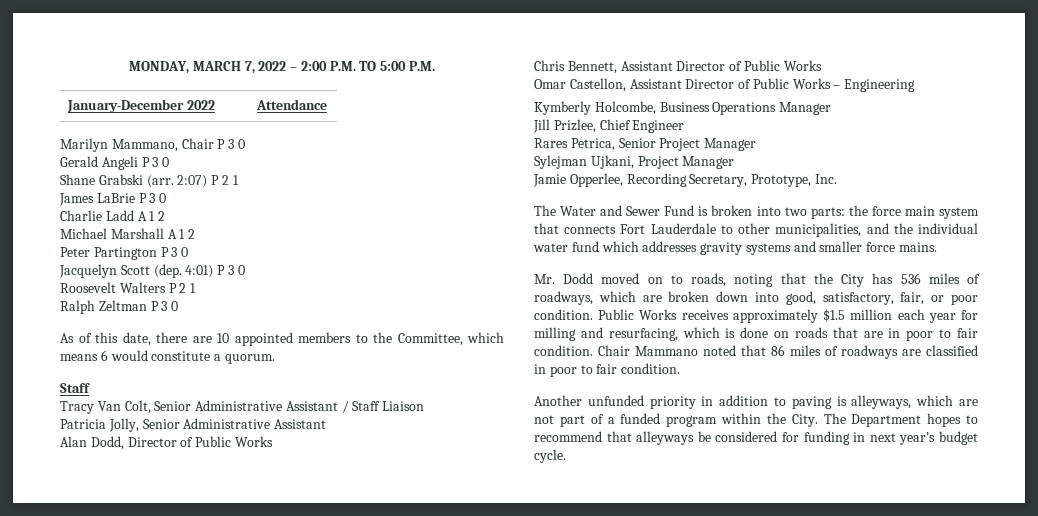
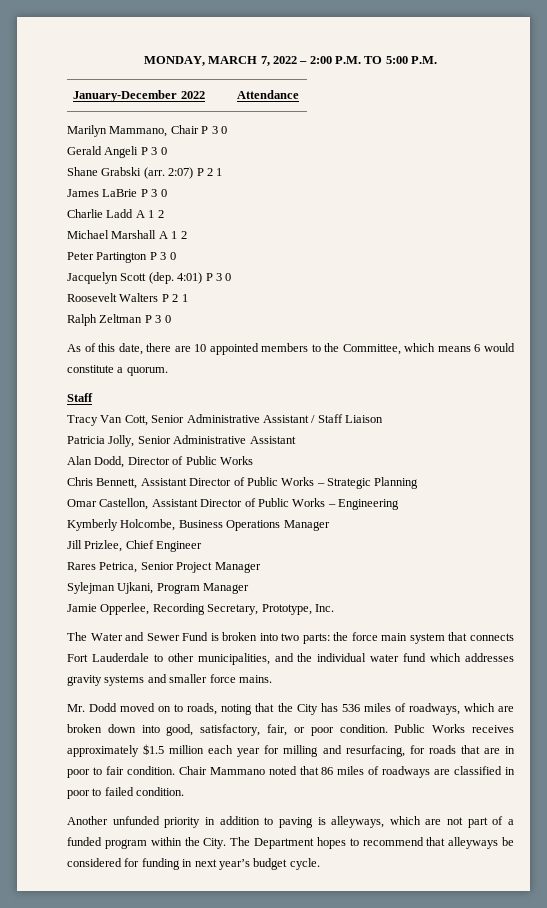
[124,400,151,414] Colt, -> [124,415,148,426] Cott,
(822, 65) none -> [316,477,419,489] – Strategic Planning
[637,156,679,169] Project -> [156,583,200,594] Program
[682,327,790,338] which is done on -> [409,745,425,754] for
[596,364,618,374] fair -> [104,787,134,796] failed

